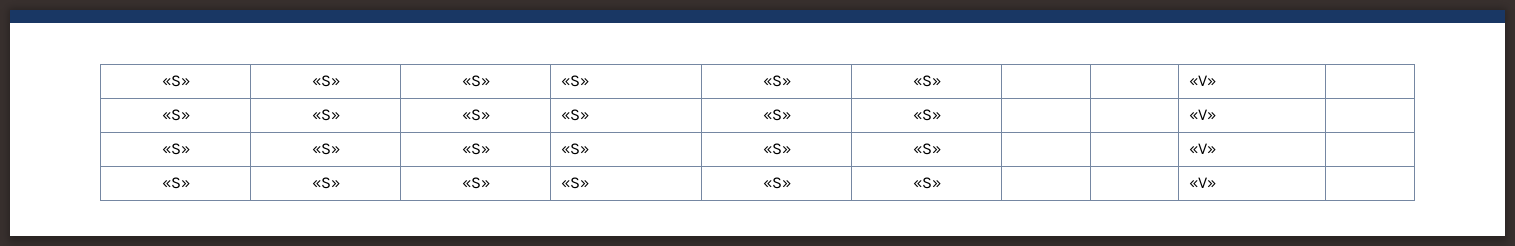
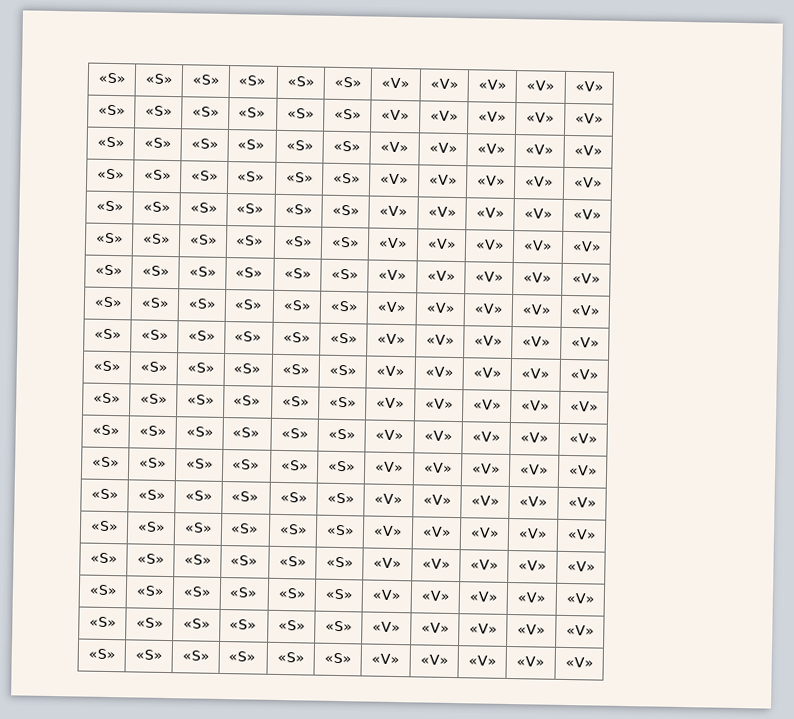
[161,75,190,87] [311,75,340,87] [461,75,490,87] [560,75,589,87] [762,75,791,87] [912,75,941,87] [1188,75,1216,86] [161,109,190,121] [311,109,340,121] [461,109,490,121] [560,109,589,121] [762,109,791,121] [912,109,941,121] [1188,109,1216,120] [161,143,190,155] [311,143,340,155] [461,143,490,155] [560,143,589,155] [762,143,791,155] [912,143,941,155] [1188,143,1216,154] [161,177,190,189] [311,177,340,189] [461,177,490,189] [560,177,589,189] [762,177,791,189] [912,177,941,189] [1188,177,1216,188] «S» | «S» | «S» | «S» | «S» | «S» | | | «V» | // «S» | «S» | «S» | «S» | «S» | «S» | | | «V» | // «S» | «S» | «S» | «S» | «S» | «S» | | | «V» | // «S» | «S» | «S» | «S» | «S» | «S» | | | «V» | -> [97,72,126,84] [144,73,173,85] [191,74,220,85] [237,75,266,86] [286,76,315,87] [333,76,362,88] [381,77,410,89] [429,78,459,90] [477,79,507,90] [526,80,555,91] [574,81,604,92] [97,104,126,116] [144,105,173,117] [191,106,220,117] [237,107,266,118] [286,108,315,119] [333,108,362,120] [381,109,410,121] [429,110,459,122] [477,111,507,122] [526,112,555,123] [574,113,604,124] [96,136,125,148] [143,137,172,149] [190,138,219,149] [236,139,265,150] [285,140,314,151] [332,140,361,152] [380,141,409,153] [428,142,458,154] [476,143,506,154] [525,144,554,155] [573,145,603,156] [96,168,125,180] [143,169,172,181] [190,170,219,181] [236,171,265,182] [285,172,314,183] [332,172,361,184] [380,173,409,185] [428,174,458,186] [476,175,506,186] [525,176,554,187] [573,177,603,188] [95,200,124,212] [142,201,171,213] [189,202,218,213] [235,203,264,214] [284,204,313,215] [331,204,360,216] [379,205,408,217] [427,206,457,218] [475,207,505,218] [524,208,553,219] [572,209,602,220] [94,232,124,244] [141,233,171,245] [188,234,218,245] [234,235,264,246] [283,236,313,247] [330,236,360,248] [378,237,408,249] [426,238,457,250] [474,239,505,250] [523,240,553,251] [571,241,602,252] [94,264,123,276] [141,265,170,277] [188,266,217,277] [234,267,263,278] [283,268,312,279] [330,268,359,280] [378,269,407,281] [426,270,456,282] [474,271,504,282] [523,272,552,283] [571,273,601,284] [93,296,123,308] [140,297,170,309] [187,298,217,309] [233,299,263,310] [282,300,312,311] [329,300,359,312] [377,301,407,313] [425,302,455,314] [473,303,503,314] [522,304,551,315] [570,305,600,316] [93,328,122,340] [140,329,169,341] [187,330,216,341] [233,331,262,342] [282,331,311,343] [329,332,358,344] [377,333,406,345] [425,334,455,345] [473,335,503,346] [522,336,551,347] [570,337,600,348] [92,360,121,372] [139,361,168,373] [186,362,215,373] [232,363,261,374] [281,363,310,375] [328,364,357,376] [376,365,405,377] [424,366,454,377] [472,367,502,378] [521,368,550,379] [569,369,599,380] [92,392,121,404] [139,393,168,404] [186,394,215,405] [232,395,261,406] [281,395,310,407] [328,396,357,408] [376,397,405,409] [424,398,454,409] [472,399,502,410] [521,400,550,411] [569,401,599,412] [91,424,120,436] [138,425,167,436] [185,426,214,437] [231,427,260,438] [280,427,309,439] [327,428,356,440] [375,429,404,441] [423,430,453,441] [471,431,501,442] [520,432,549,443] [568,433,598,444] [91,456,120,468] [138,457,167,468] [185,458,214,469] [231,459,260,470] [280,459,309,471] [327,460,356,472] [375,461,404,473] [423,462,453,473] [471,463,501,474] [520,464,549,475] [568,465,598,476] [90,488,119,500] [137,489,166,500] [184,490,213,501] [230,491,259,502] [279,491,308,503] [326,492,355,504] [374,493,403,505] [422,494,452,505] [470,495,500,506] [519,496,548,507] [567,496,597,508] [89,520,119,532] [136,521,166,532] [183,522,213,533] [229,523,259,534] [278,523,308,535] [325,524,355,536] [373,525,403,537] [421,526,452,537] [469,527,500,538] [518,528,548,539] [566,528,597,540] [89,552,118,564] [136,553,165,564] [183,554,212,565] [229,555,258,566] [278,555,307,567] [325,556,354,568] [373,557,402,569] [421,558,451,569] [469,559,499,570] [518,560,547,571] [566,560,596,572] [88,584,118,596] [135,585,165,596] [182,586,212,597] [228,587,257,598] [277,587,306,599] [324,588,353,600] [372,589,401,601] [420,590,450,601] [468,591,498,602] [517,592,546,603] [565,592,595,604] [88,616,117,628] [135,617,164,628] [182,618,211,629] [228,619,257,630] [277,619,306,631] [324,620,353,632] [372,621,401,633] [420,622,450,633] [468,623,498,634] [517,624,546,635] [565,624,595,636] [87,648,116,660] [134,649,163,660] [181,650,210,661] [227,651,256,662] [276,651,305,663] [323,652,352,664] [371,653,400,665] [419,654,449,665] [467,655,497,666] [516,656,545,667] [564,656,594,668] «S» | «S» | «S» | «S» | «S» | «S» | «V» | «V» | «V» | «V» | «V» // «S» | «S» | «S» | «S» | «S» | «S» | «V» | «V» | «V» | «V» | «V» // «S» | «S» | «S» | «S» | «S» | «S» | «V» | «V» | «V» | «V» | «V» // «S» | «S» | «S» | «S» | «S» | «S» | «V» | «V» | «V» | «V» | «V» // «S» | «S» | «S» | «S» | «S» | «S» | «V» | «V» | «V» | «V» | «V» // «S» | «S» | «S» | «S» | «S» | «S» | «V» | «V» | «V» | «V» | «V» // «S» | «S» | «S» | «S» | «S» | «S» | «V» | «V» | «V» | «V» | «V» // «S» | «S» | «S» | «S» | «S» | «S» | «V» | «V» | «V» | «V» | «V» // «S» | «S» | «S» | «S» | «S» | «S» | «V» | «V» | «V» | «V» | «V» // «S» | «S» | «S» | «S» | «S» | «S» | «V» | «V» | «V» | «V» | «V» // «S» | «S» | «S» | «S» | «S» | «S» | «V» | «V» | «V» | «V» | «V» // «S» | «S» | «S» | «S» | «S» | «S» | «V» | «V» | «V» | «V» | «V» // «S» | «S» | «S» | «S» | «S» | «S» | «V» | «V» | «V» | «V» | «V» // «S» | «S» | «S» | «S» | «S» | «S» | «V» | «V» | «V» | «V» | «V» // «S» | «S» | «S» | «S» | «S» | «S» | «V» | «V» | «V» | «V» | «V» // «S» | «S» | «S» | «S» | «S» | «S» | «V» | «V» | «V» | «V» | «V» // «S» | «S» | «S» | «S» | «S» | «S» | «V» | «V» | «V» | «V» | «V» // «S» | «S» | «S» | «S» | «S» | «S» | «V» | «V» | «V» | «V» | «V» // «S» | «S» | «S» | «S» | «S» | «S» | «V» | «V» | «V» | «V» | «V»

